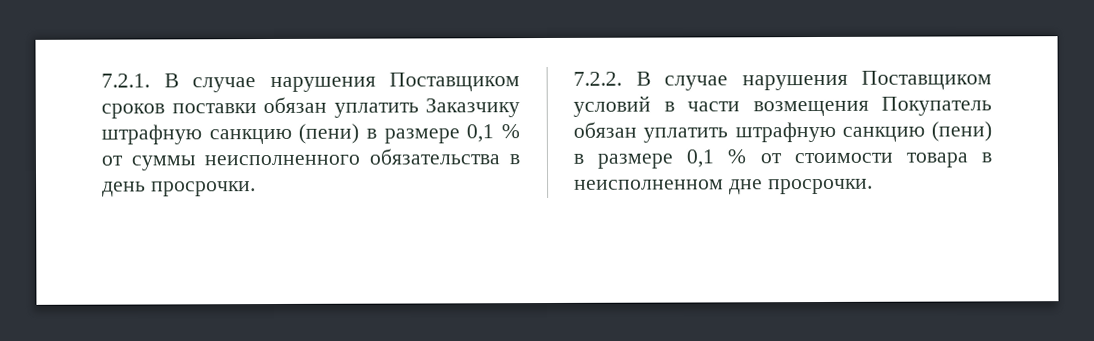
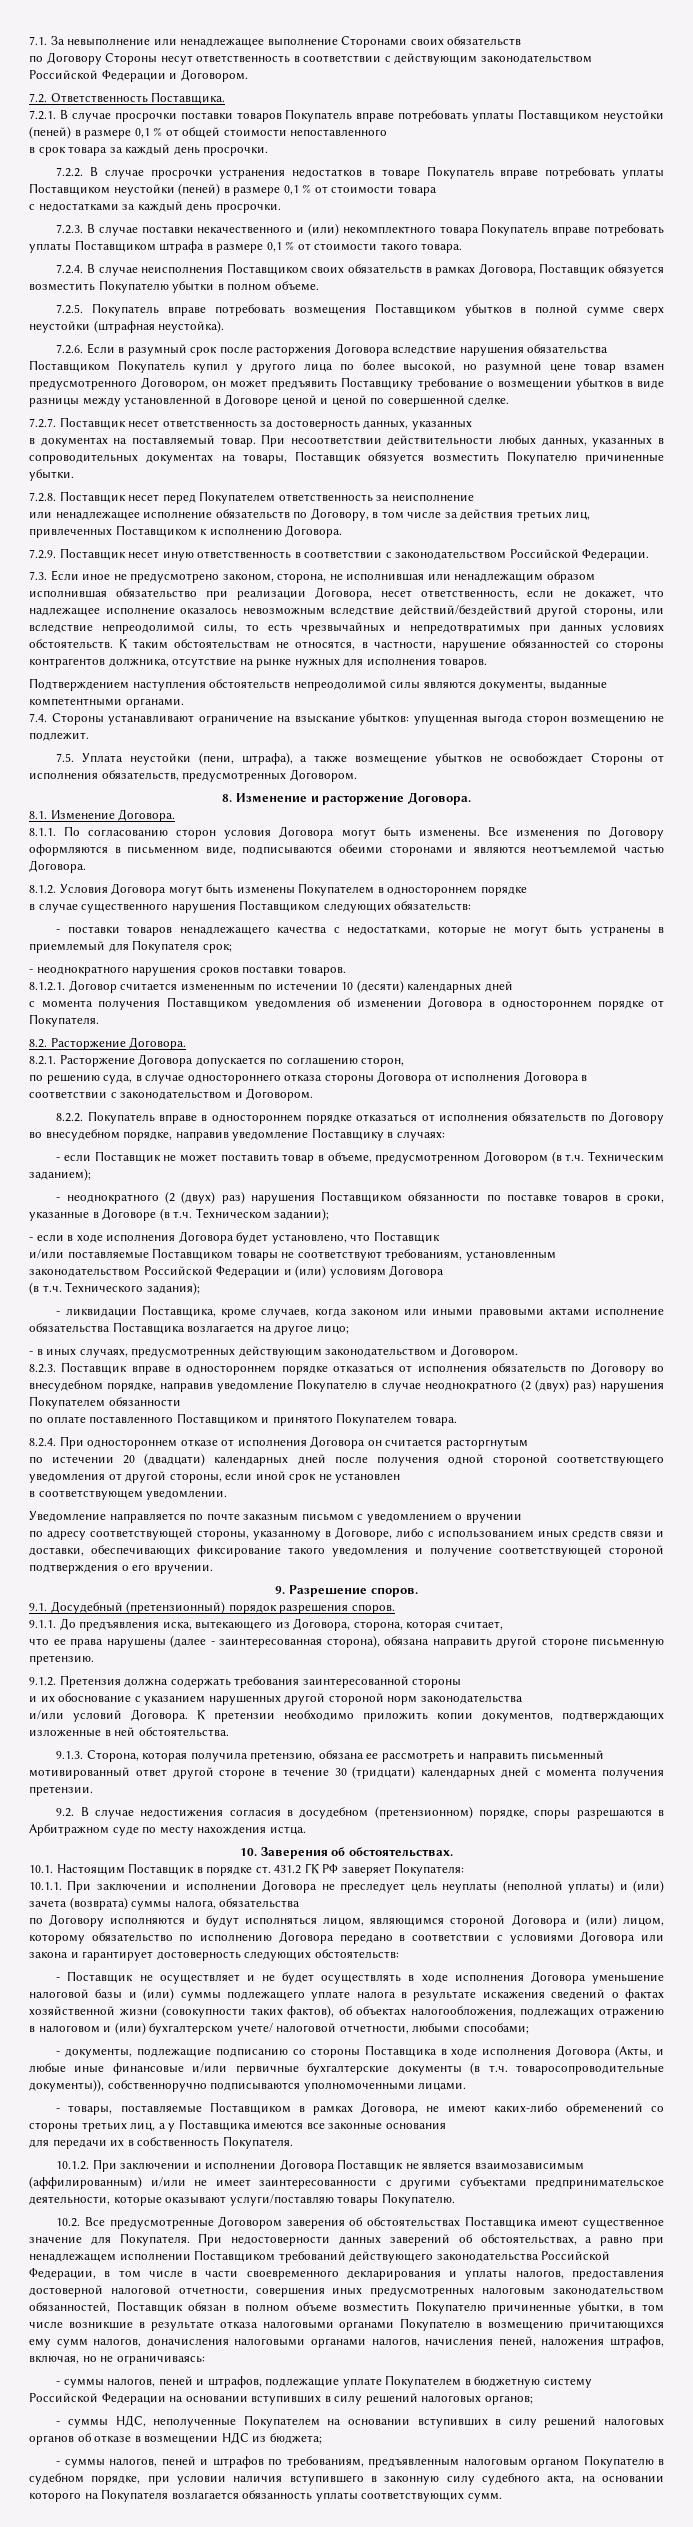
[101,72,520,93] [101,96,520,119] [101,123,520,145] [101,148,520,171] 7.2.1. В случае нарушения Поставщиком сроков поставки обязан уплатить Заказчику штрафную санкцию (пени) в размере 0,1 % от суммы неисполненного обязательства в -> [29,36,522,48] [29,52,592,65] [29,69,248,82] [29,92,226,104] [29,109,665,122] [29,126,388,139] [29,144,171,156] 7.1. За невыполнение или ненадлежащее выполнение Сторонами своих обязательств // по Договору Стороны несут ответственность в соответствии с действующим законодательством Российской Федерации и Договором. // 7.2. Ответственность Поставщика. // 7.2.1. В случае просрочки поставки товаров Покупатель вправе потребовать уплаты Поставщиком неустойки (пеней) в размере 0,1 % от общей стоимости непоставленного // в срок товара за каждый
[741,70,992,91] [573,95,992,117] [573,121,992,143] нарушения Поставщиком условий в части возмещения Покупатель обязан уплатить штрафную санкцию (пени) -> [150,166,664,179] [29,183,221,196] просрочки устранения недостатков в товаре Покупатель вправе потребовать уплаты Поставщиком неустойки (пеней)
[981,152,992,163] [574,178,873,195] в неисполненном дне просрочки. -> [29,201,281,213] [56,223,664,236] [29,240,463,253] [56,263,664,276] [29,280,319,293] [56,303,664,316] [29,320,225,333] [56,343,609,356] [29,360,665,373] [29,377,664,390] [29,394,510,407] [29,417,472,430] [29,434,664,447] [29,451,664,464] [29,469,74,481] [29,491,474,504] [29,508,591,521] [29,525,343,538] [29,548,650,561] [29,570,595,583] [29,587,664,600] [29,605,664,617] [29,622,664,634] [29,639,664,651] [29,658,488,668] [29,678,607,691] [29,698,184,708] [29,713,664,725] [29,732,89,741] [56,752,664,765] [29,769,357,782] [222,792,471,805] [29,809,176,822] [29,826,664,839] [29,844,665,856] [29,860,86,873] [29,883,527,896] [29,900,472,913] [56,924,664,936] [29,940,232,953] [29,966,346,976] [29,980,513,993] [29,997,664,1010] [29,1014,99,1027] [29,1037,187,1050] [29,1054,405,1067] [29,1071,588,1084] [29,1088,314,1101] [56,1111,664,1124] [29,1128,445,1141] [56,1151,664,1164] [29,1168,91,1181] [56,1191,665,1204] [29,1208,330,1221] [29,1231,440,1244] [29,1248,556,1261] [29,1265,445,1278] [29,1282,200,1295] [56,1305,664,1318] [29,1322,349,1335] [29,1345,519,1358] [29,1362,665,1375] [29,1379,664,1392] [29,1396,181,1409] [29,1413,457,1426] [29,1436,528,1449] [29,1453,665,1466] [29,1471,401,1483] [29,1490,228,1500] [29,1511,522,1523] [29,1527,664,1540] [29,1545,664,1557] [29,1564,213,1574] [275,1585,418,1597] [29,1601,395,1614] [29,1618,503,1631] [29,1635,664,1648] [29,1655,94,1665] [29,1675,462,1688] [29,1693,523,1705] [29,1709,664,1722] [29,1727,229,1737] [56,1750,605,1762] [29,1766,664,1779] [29,1786,93,1796] [56,1806,664,1819] [29,1824,306,1836] [240,1847,453,1859] [29,1863,465,1876] [29,1880,664,1893] [29,1897,301,1910] [29,1914,664,1927] [29,1931,665,1944] [29,1949,399,1961] [56,1971,665,1984] [29,1988,664,2001] [29,2005,664,2018] [29,2022,529,2035] [56,2045,664,2058] [29,2062,664,2075] [29,2079,467,2092] [56,2102,664,2115] [29,2119,446,2132] [29,2136,293,2149] [56,2159,584,2172] [29,2176,664,2189] [29,2193,455,2206] [56,2216,664,2229] [29,2233,665,2246] [29,2250,611,2263] [29,2268,664,2280] [29,2285,664,2297] [29,2301,664,2314] [29,2318,664,2331] [29,2336,665,2348] [29,2355,205,2365] [56,2375,592,2388] [29,2393,533,2405] [56,2415,664,2428] [29,2432,322,2445] [56,2455,664,2468] [29,2473,664,2485] [29,2489,502,2502] // с недостатками за каждый день просрочки. // 7.2.3. В случае поставки некачественного и (или) некомплектного товара Покупатель вправе потребовать уплаты Поставщиком штрафа в размере 0,1 % от стоимости такого товара. // 7.2.4. В случае неисполнения Поставщиком своих обязательств в рамках Договора, Поставщик обязуется возместить Покупателю убытки в полном объеме. // 7.2.5. Покупатель вправе потребовать возмещения Поставщиком убытков в полной сумме сверх неустойки (штрафная неустойка). // 7.2.6. Если в разумный срок после расторжения Договора вследствие нарушения обязательства Поставщиком Покупатель купил у другого лица по более высокой, но разумной цене товар взамен предусмотренного Договором, он может предъявить Поставщику требование о возмещении убытков в виде разницы между установленной в Договоре ценой и ценой по совершенной сделке. // 7.2.7. Поставщик несет ответственность за достоверность данных, указанных // в документах на поставляемый товар. При несоответствии действительности любых данных, указанных в сопроводительных документах на товары, Поставщик обязуется возместить Покупателю причиненные убытки. // 7.2.8. Поставщик несет перед Покупателем ответственность за неисполнение // или ненадлежащее исполнение обязательств по Договору, в том числе за действия третьих лиц, привлеченных Поставщиком к исполнению Договора. // 7.2.9. Поставщик несет иную ответственность в соответствии с законодательством Российской Федерации. // 7.3. Если иное не предусмотрено законом, сторона, не исполнившая или ненадлежащим образом исполнившая обязательство при реализации Договора, несет ответственность, если не докажет, что надлежащее исполнение оказалось невозможным вследствие действий/бездействий другой стороны, или вследствие непреодолимой силы, то есть чрезвычайных и непредотвратимых при данных условиях обстоятельств. К таким обстоятельствам не относятся, в частности, нарушение обязанностей со стороны контрагентов должника, отсутствие на рынке нужных для исполнения товаров. // Подтверждением наступления обстоятельств непреодолимой силы являются документы, выданные компетентными органами. // 7.4. Стороны устанавливают ограничение на взыскание убытков: упущенная выгода сторон возмещению не подлежит. // 7.5. Уплата неустойки (пени, штрафа), а также возмещение убытков не освобождает Стороны от исполнения обязательств, предусмотренных Договором. // 8. Изменение и расторжение Договора. // 8.1. Изменение Договора. // 8.1.1. По согласованию сторон условия Договора могут быть изменены. Все изменения по Договору оформляются в письменном виде, подписываются обеими сторонами и являются неотъемлемой частью Договора. // 8.1.2. Условия Договора могут быть изменены Покупателем в одностороннем порядке // в случае существенного нарушения Поставщиком следующих обязательств: // - поставки товаров ненадлежащего качества с недостатками, которые не могут быть устранены в приемлемый для Покупателя срок; // - неоднократного нарушения сроков поставки товаров. // 8.1.2.1. Договор считается измененным по истечении 10 (десяти) календарных дней // с момента получения Поставщиком уведомления об изменении Договора в одностороннем порядке от Покупателя. // 8.2. Расторжение Договора. // 8.2.1. Расторжение Договора допускается по соглашению сторон, // по решению суда, в случае одностороннего отказа стороны Договора от исполнения Договора в соответствии с законодательством и Договором. // 8.2.2. Покупатель вправе в одностороннем порядке отказаться от исполнения обязательств по Договору во внесудебном порядке, направив уведомление Поставщику в случаях: // - если Поставщик не может поставить товар в объеме, предусмотренном Договором (в т.ч. Техническим заданием); // - неоднократного (2 (двух) раз) нарушения Поставщиком обязанности по поставке товаров в сроки, указанные в Договоре (в т.ч. Техническом задании); // - если в ходе исполнения Договора будет установлено, что Поставщик // и/или поставляемые Поставщиком товары не соответствуют требованиям, установленным законодательством Российской Федерации и (или) условиям Договора // (в т.ч. Технического задания); // - ликвидации Поставщика, кроме случаев, когда законом или иными правовыми актами исполнение обязательства Поставщика возлагается на другое лицо; // - в иных случаях, предусмотренных действующим законодательством и Договором. // 8.2.3. Поставщик вправе в одностороннем порядке отказаться от исполнения обязательств по Договору во внесудебном порядке, направив уведомление Покупателю в случае неоднократного (2 (двух) раз) нарушения Покупателем обязанности // по оплате поставленного Поставщиком и принятого Покупателем товара. // 8.2.4. При одностороннем отказе от исполнения Договора он считается расторгнутым // по истечении 20 (двадцати) календарных дней после получения одной стороной соответствующего уведомления от другой стороны, если иной срок не установлен // в соответствующем уведомлении. // Уведомление направляется по почте заказным письмом с уведомлением о вручении // по адресу соответствующей стороны, указанному в Договоре, либо с использованием иных средств связи и доставки, обеспечивающих фиксирование такого уведомления и получение соответствующей стороной подтверждения о его вручении. // 9. Разрешение споров. // 9.1. Досудебный (претензионный) порядок разрешения споров. // 9.1.1. До предъявления иска, вытекающего из Договора, сторона, которая считает, // что ее права нарушены (далее - заинтересованная сторона), обязана направить другой стороне письменную претензию. // 9.1.2. Претензия должна содержать требования заинтересованной стороны // и их обоснование с указанием нарушенных другой стороной норм законодательства // и/или условий Договора. К претензии необходимо приложить копии документов, подтверждающих изложенные в ней обстоятельства. // 9.1.3. Сторона, которая получила претензию, обязана ее рассмотреть и направить письменный мотивированный ответ другой стороне в течение 30 (тридцати) календарных дней с момента получения претензии. // 9.2. В случае недостижения согласия в досудебном (претензионном) порядке, споры разрешаются в Арбитражном суде по месту нахождения истца. // 10. Заверения об обстоятельствах. // 10.1. Настоящим Поставщик в порядке ст. 431.2 ГК РФ заверяет Покупателя: // 10.1.1. При заключении и исполнении Договора не преследует цель неуплаты (неполной уплаты) и (или) зачета (возврата) суммы налога, обязательства // по Договору исполняются и будут исполняться лицом, являющимся стороной Договора и (или) лицом, которому обязательство по исполнению Договора передано в соответствии с условиями Договора или закона и гарантирует достоверность следующих обстоятельств: // - Поставщик не осуществляет и не будет осуществлять в ходе исполнения Договора уменьшение налоговой базы и (или) суммы подлежащего уплате налога в результате искажения сведений о фактах хозяйственной жизни (совокупности таких фактов), об объектах налогообложения, подлежащих отражению в налоговом и (или) бухгалтерском учете/ налоговой отчетности, любыми способами; // - документы, подлежащие подписанию со стороны Поставщика в ходе исполнения Договора (Акты, и любые иные финансовые и/или первичные бухгалтерские документы (в т.ч. товаросопроводительные документы)), собственноручно подписываются уполномоченными лицами. // - товары, поставляемые Поставщиком в рамках Договора, не имеют каких-либо обременений со стороны третьих лиц, а у Поставщика имеются все законные основания // для передачи их в собственность Покупателя. // 10.1.2. При заключении и исполнении Договора Поставщик не является взаимозависимым (аффилированным) и/или не имеет заинтересованности с другими субъектами предпринимательское деятельности, которые оказывают услуги/поставляю товары Покупателю. // 10.2. Все предусмотренные Договором заверения об обстоятельствах Поставщика имеют существенное значение для Покупателя. При недостоверности данных заверений об обстоятельствах, а равно при ненадлежащем исполнении Поставщиком требований действующего законодательства Российской Федерации, в том числе в части своевременного декларирования и уплаты налогов, предоставления достоверной налоговой отчетности, совершения иных предусмотренных налоговым законодательством обязанностей, Поставщик обязан в полном объеме возместить Покупателю причиненные убытки, в том числе возникшие в результате отказа налоговыми органами Покупателю в возмещению причитающихся ему сумм налогов, доначисления налоговыми органами налогов, начисления пеней, наложения штрафов, включая, но не ограничиваясь: // - суммы налогов, пеней и штрафов, подлежащие уплате Покупателем в бюджетную систему Российской Федерации на основании вступивших в силу решений налоговых органов; // - суммы НДС, неполученные Покупателем на основании вступивших в силу решений налоговых органов об отказе в возмещении НДС из бюджета; // - суммы налогов, пеней и штрафов по требованиям, предъявленным налоговым органом Покупателю в судебном порядке, при условии наличия вступившего в законную силу судебного акта, на основании которого на Покупателя возлагается обязанность уплаты соответствующих сумм.

